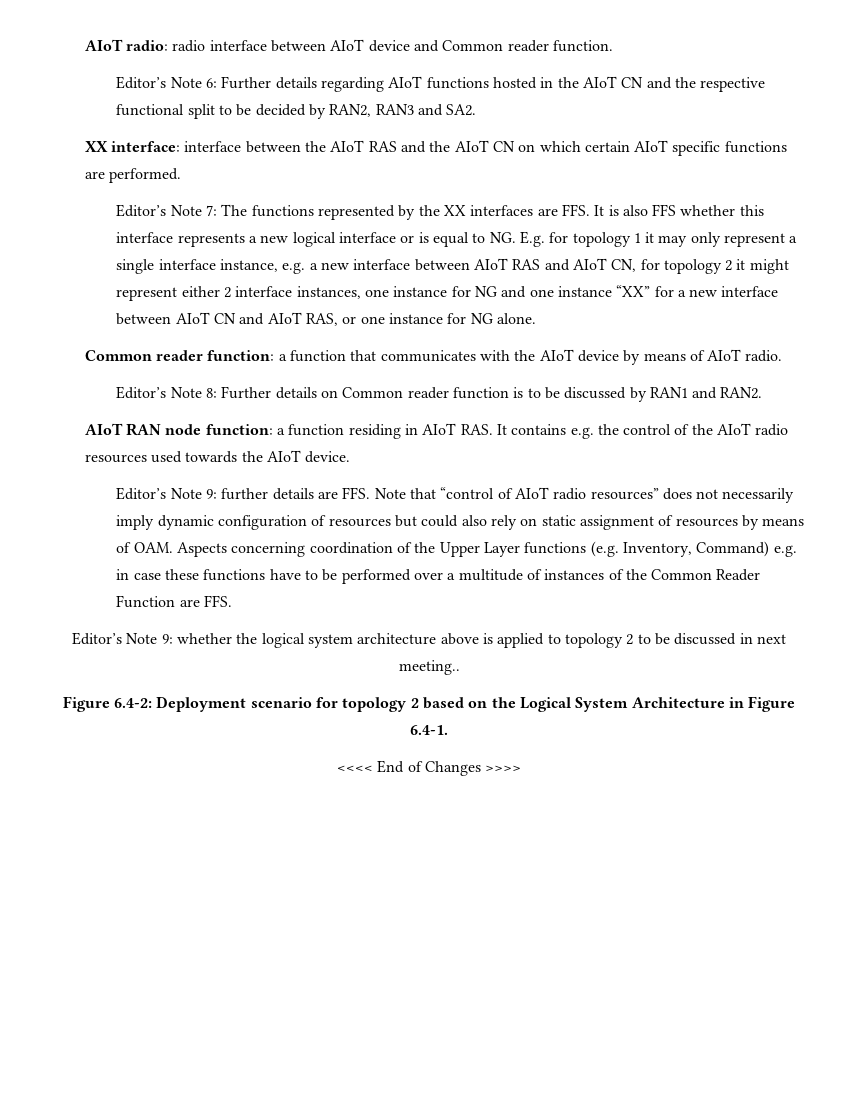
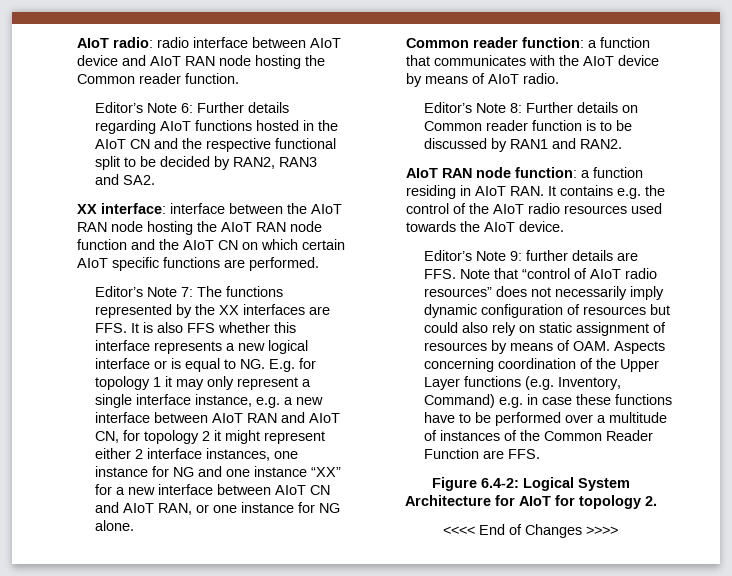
(439, 46) none -> [149,55,325,69] AIoT RAN node hosting the
[368,141,397,152] RAS -> [76,221,322,235] [76,239,127,250] RAN node hosting the AIoT RAN node function
[512,259,541,270] RAS -> [247,413,278,423] RAN
[305,313,338,326] RAS, -> [158,503,193,515] RAN,
[460,424,493,435] RAS. -> [509,186,544,196] RAN.
[72,632,786,648] [398,660,460,675] [62,696,796,712] [410,725,448,735] Editor’s Note 9: whether the logical system architecture above is applied to topology 2 to be discussed in next meeting.. // Figure 6.4-2: Deployment scenario for topology 2 based on the Logical System Architecture in Figure 6.4-1. -> [431,477,630,491] [404,495,657,509] Figure 6.4-2: Logical System Architecture for AIoT for topology 2.

